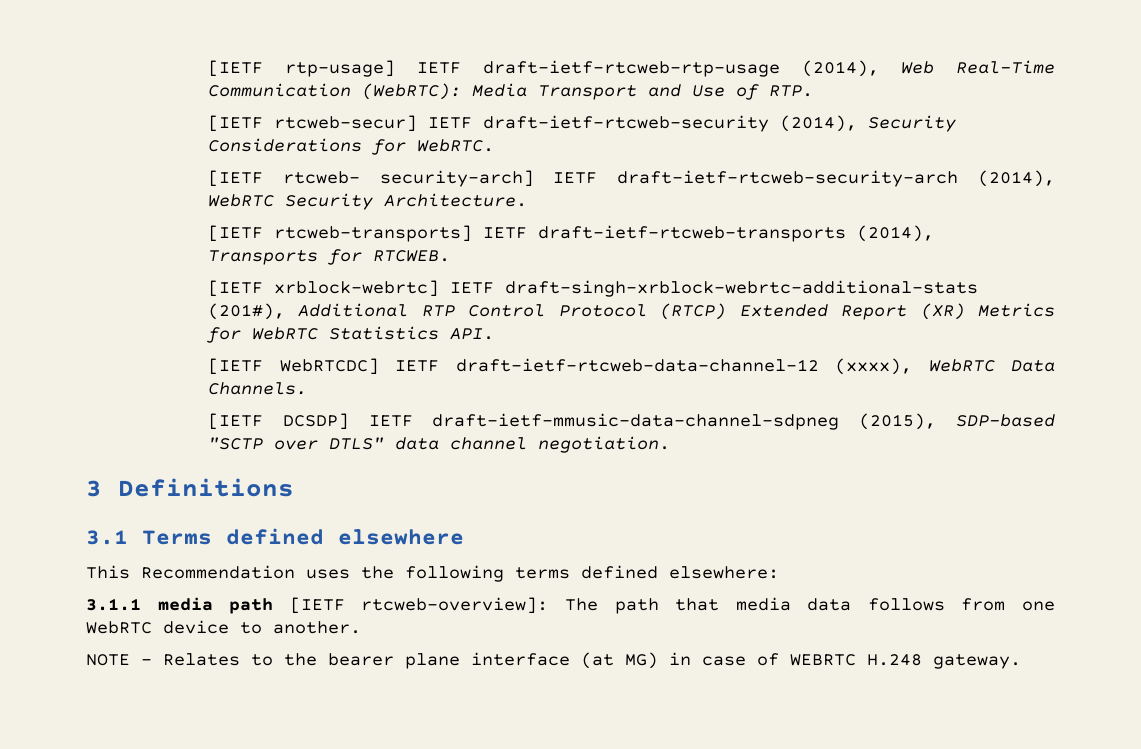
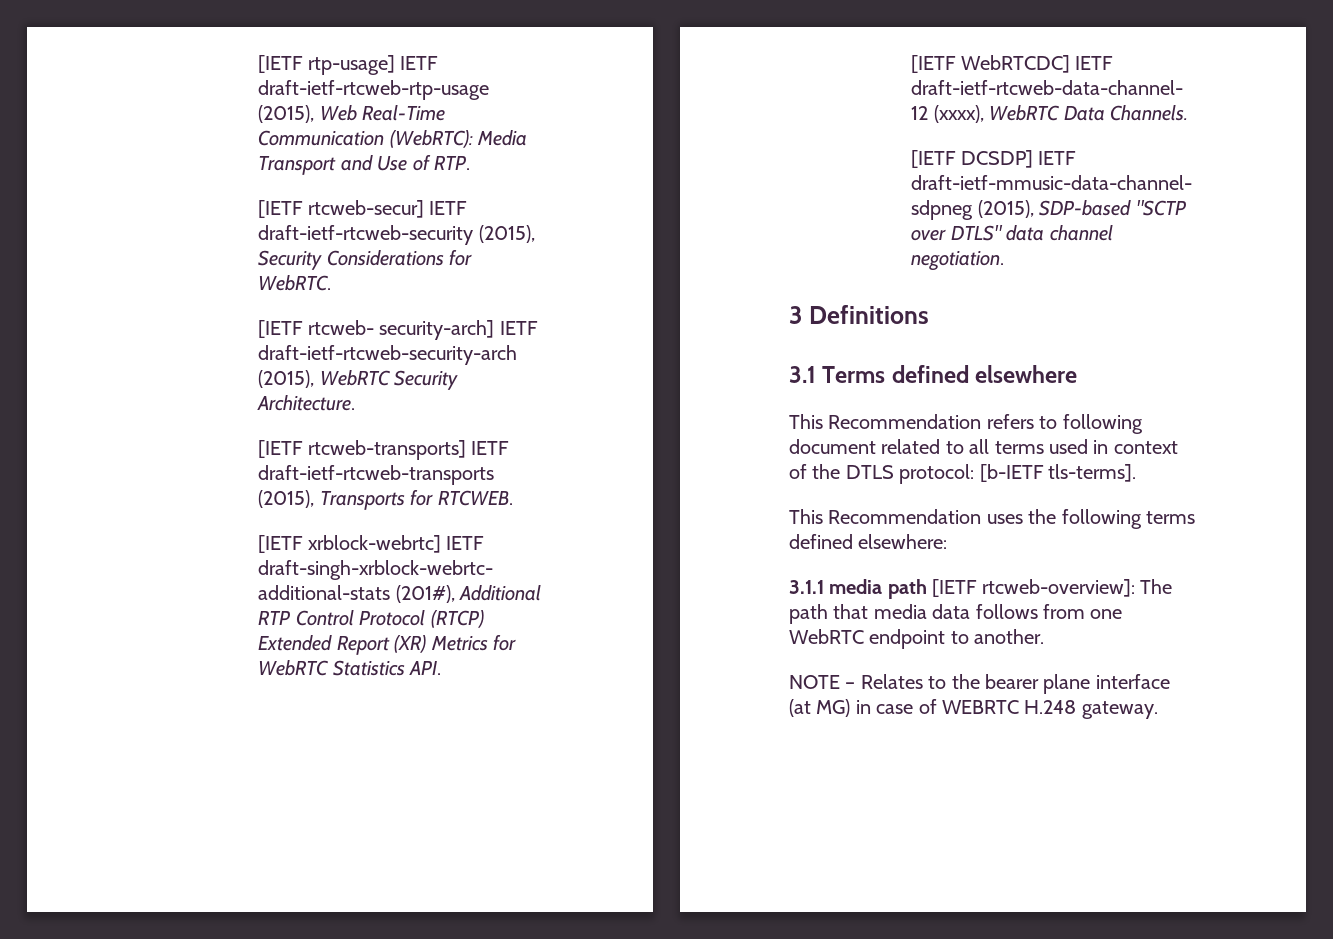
[802,60,880,77] (2014), -> [258,105,315,123] (2015),
[780,115,858,132] (2014), -> [478,225,535,243] (2015),
[978,170,1055,187] (2014), -> [258,370,315,388] (2015),
[857,225,935,242] (2014), -> [258,490,315,508] (2015),
(464, 537) none -> [789,414,1143,434] [789,439,1178,454] [789,464,1136,484] // This Recommendation refers to following document related to all terms used in context of the DTLS protocol: [b-IETF tls-terms].
[163,620,229,634] device -> [869,629,946,649] endpoint

